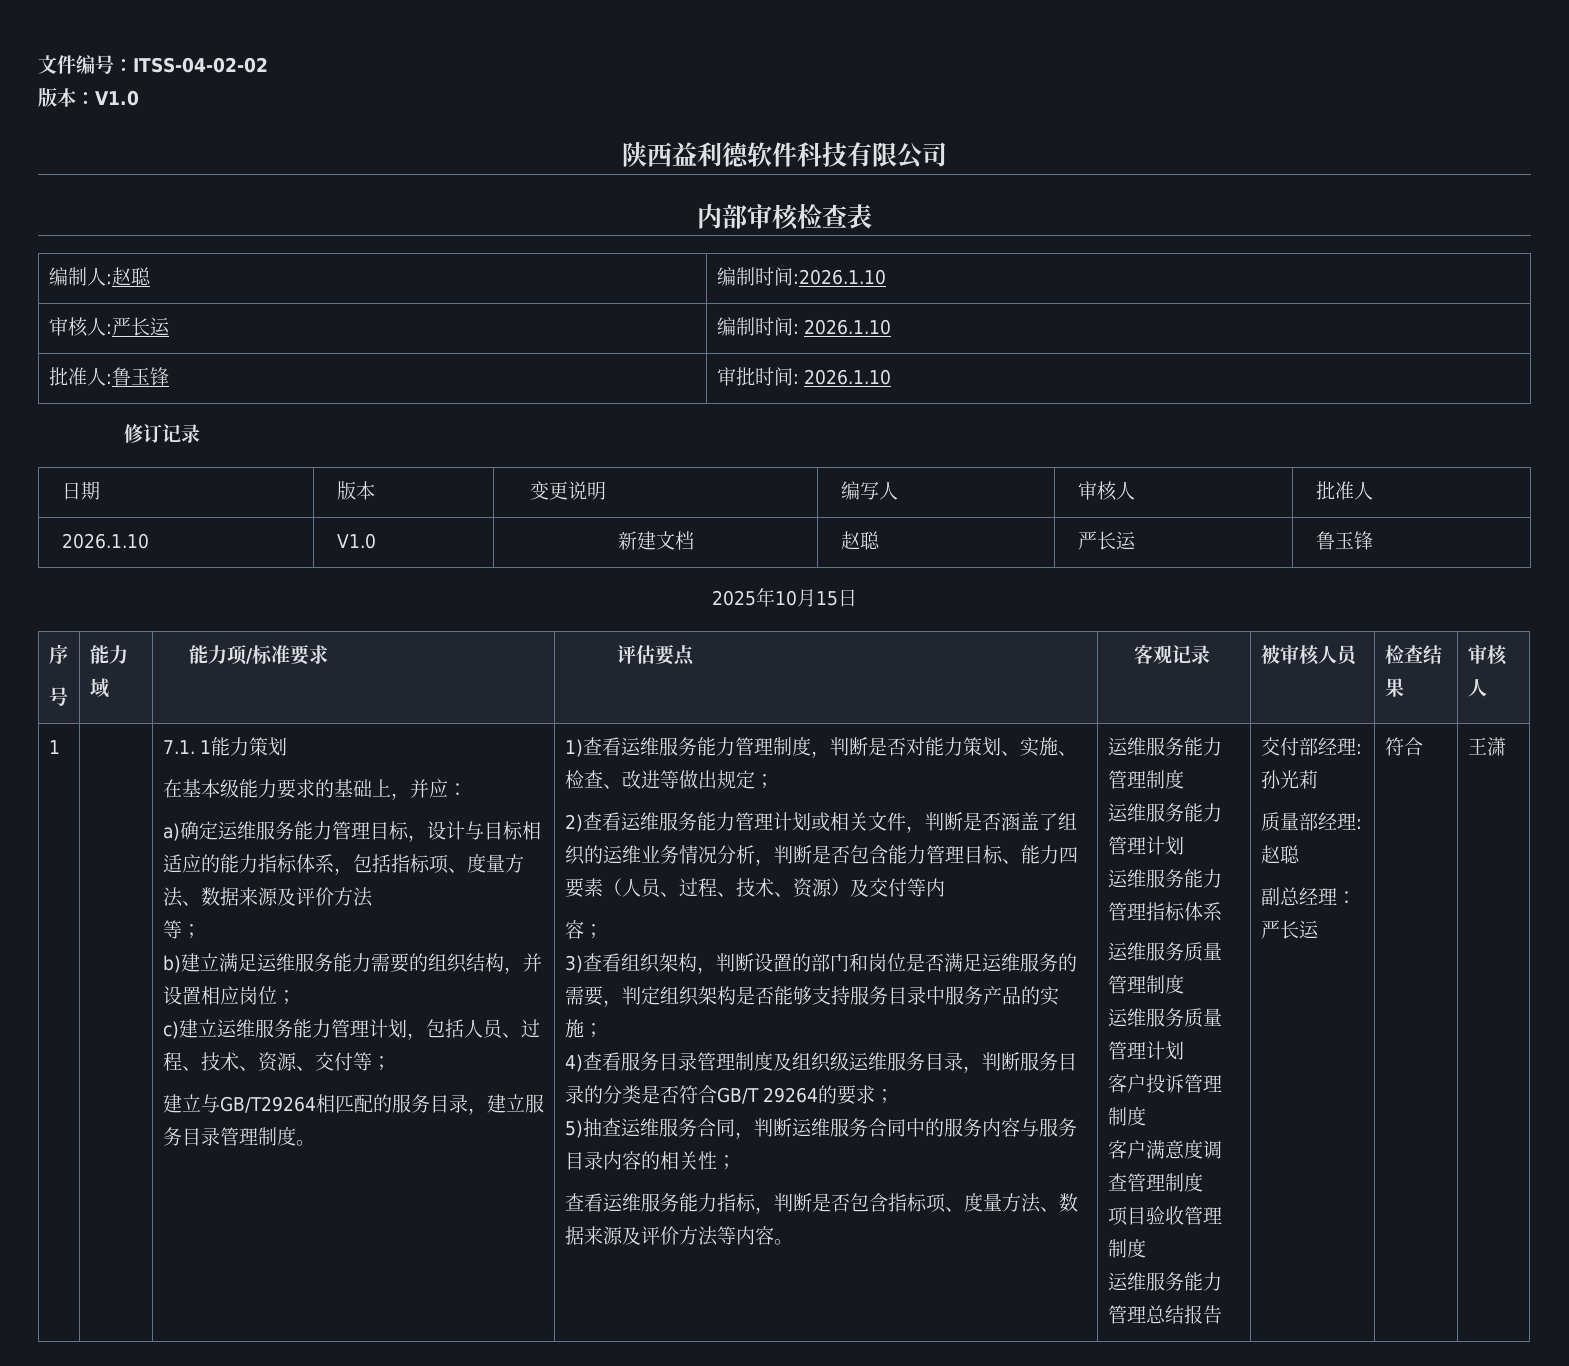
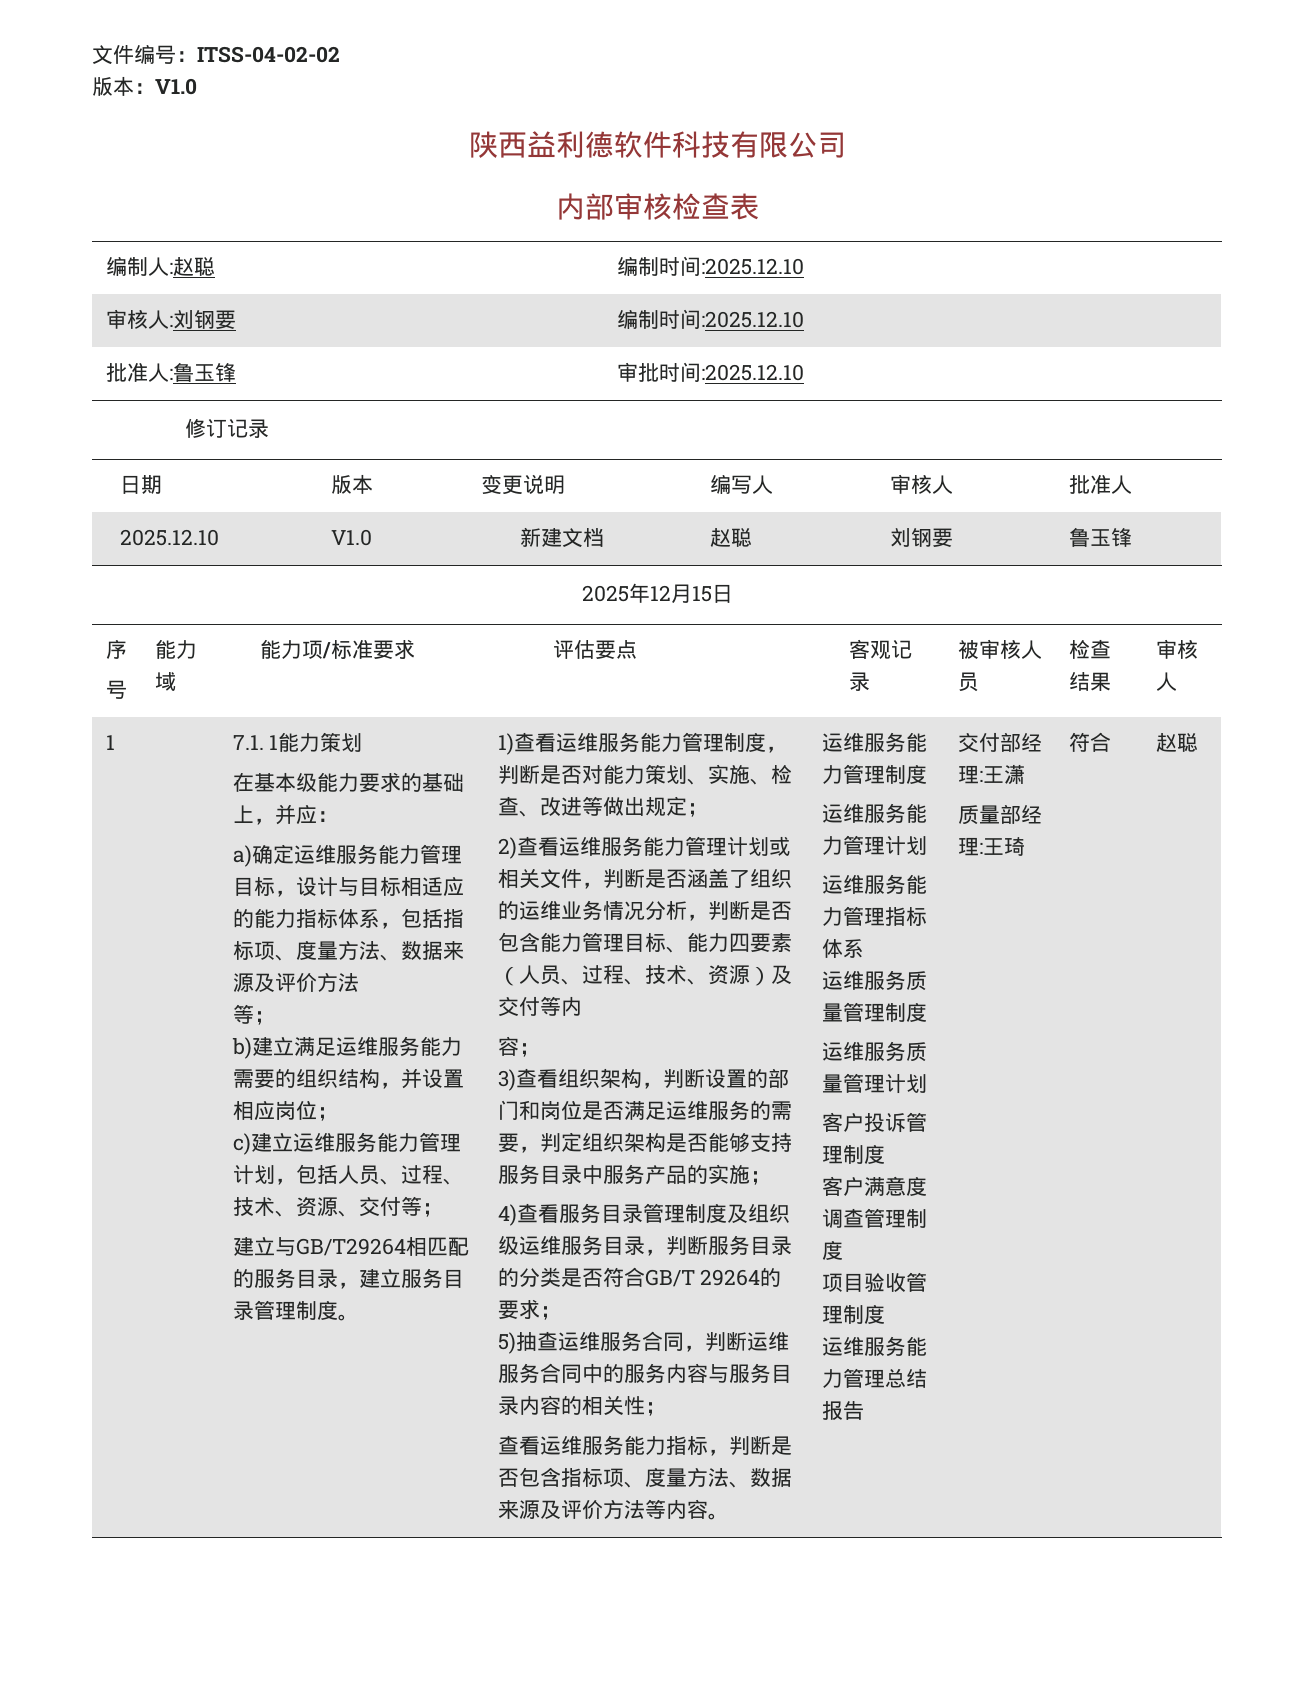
[792,269,886,285] :2026.1.10 -> [700,258,804,275] :2025.12.10
[111,317,170,336] [716,317,892,336] 严长运 | 编制时间: 2026.1.10 -> [172,310,236,329] [616,309,804,329] 刘钢要 | 编制时间:2025.12.10
[792,369,892,385] : 2026.1.10 -> [700,364,804,381] :2025.12.10
[61,533,149,549] 2026.1.10 -> [119,529,219,546] 2025.12.10
[1077,531,1136,550] 严长运 -> [889,528,953,547] 刘钢要
[775,590,797,606] 10 -> [649,585,671,601] 12
[1260,770,1318,789] 孙光莉 -> [982,764,1025,785] 王潇
[1260,845,1300,864] [1260,887,1356,906] [1260,920,1319,939] 赵聪 // 副总经理：严长运 -> [982,837,1025,856] 王琦
[1467,737,1506,756] 王潇 -> [1155,733,1198,753] 赵聪

